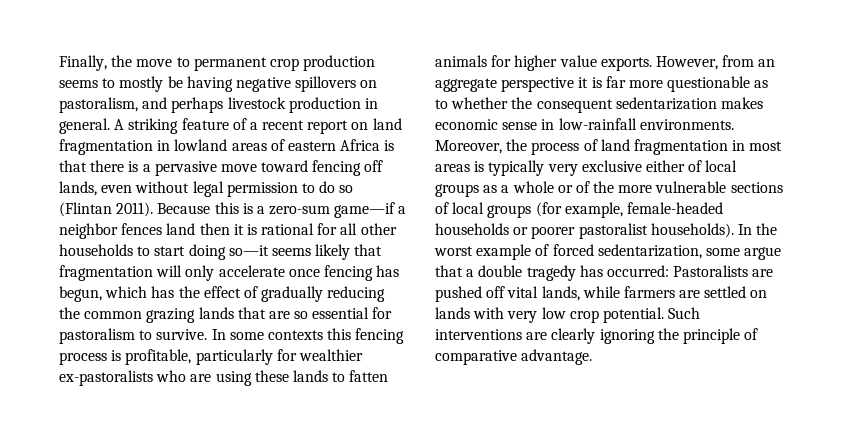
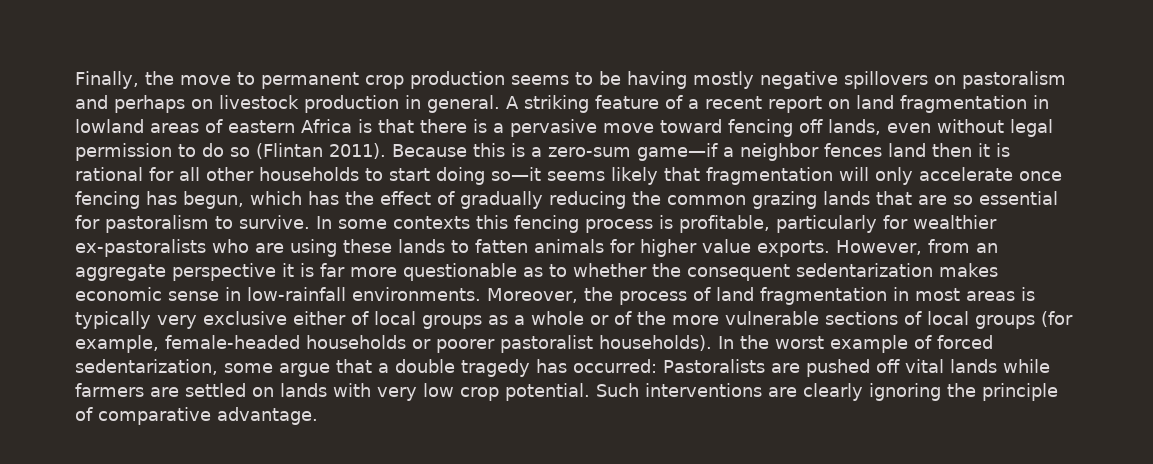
[119,76,164,92] mostly -> (593, 78) none
(233, 84) none -> [692,71,754,89] mostly
[59,97,138,113] pastoralism, -> [961,71,1066,89] pastoralism
(224, 105) none -> [191,99,213,109] on
[541,286,580,301] lands, -> [949,359,997,373] lands

